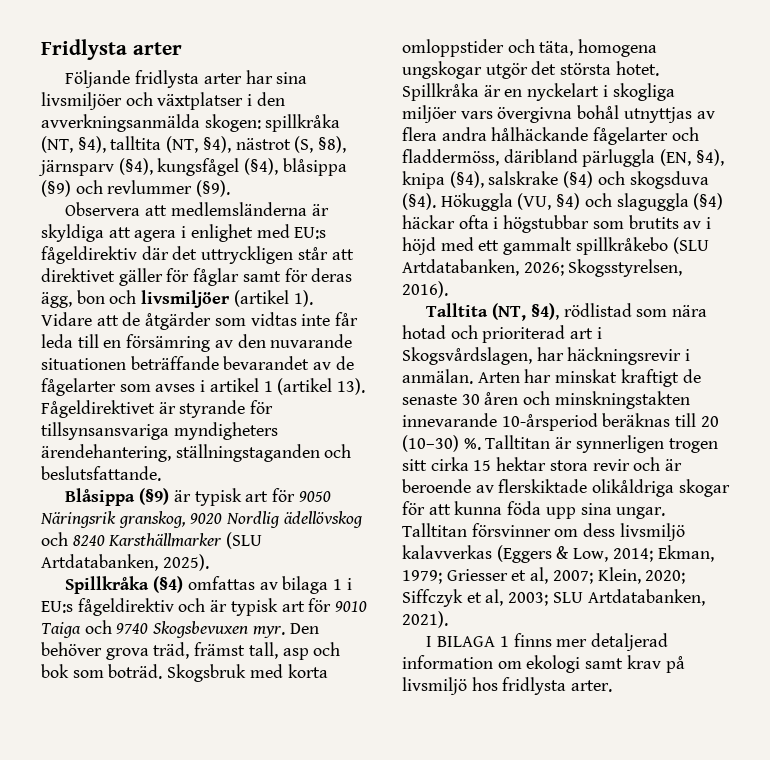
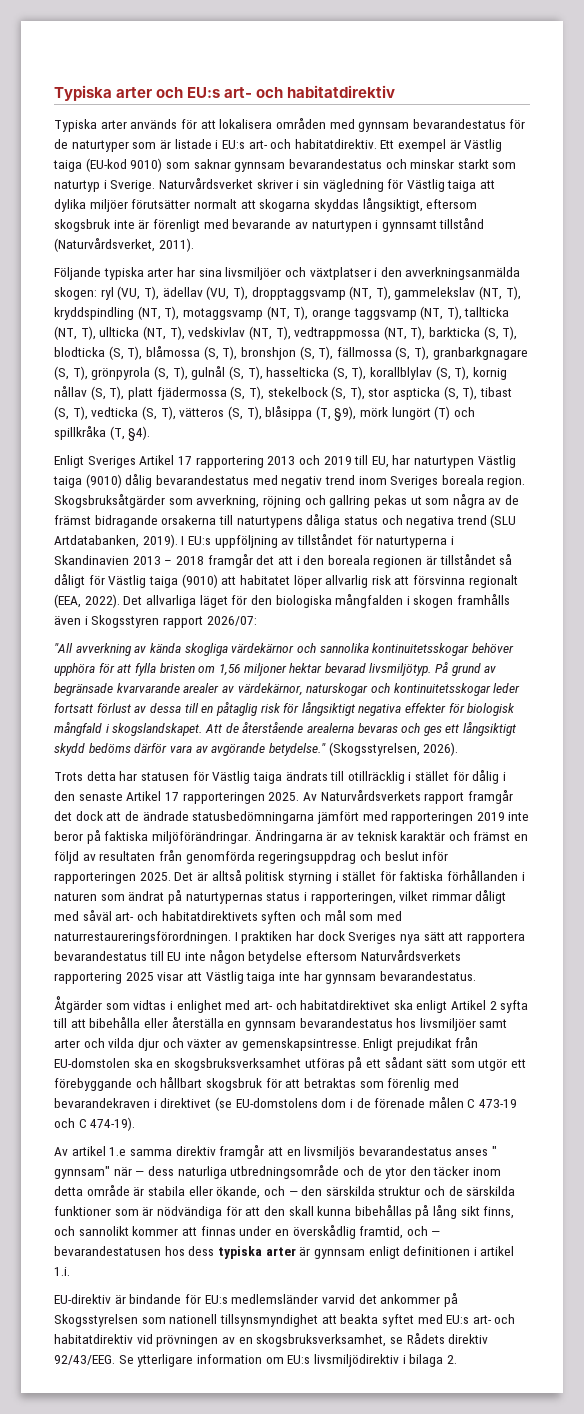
[41,39,182,60] Fridlysta arter -> [54,85,396,101] [54,118,526,132] [54,139,503,152] [53,158,517,172] [54,178,496,192] [54,198,478,212] [54,218,485,232] [54,238,194,252] Typiska arter och EU:s art- och habitatdirektiv // Typiska arter används för att lokalisera områden med gynnsam bevarandestatus för de naturtyper som är listade i EU:s art- och habitatdirektiv. Ett exempel är Västlig taiga (EU-kod 9010) som saknar gynnsam bevarandestatus och minskar starkt som naturtyp i Sverige. Naturvårdsverket skriver i sin vägledning för Västlig taiga att dylika miljöer förutsätter normalt att skogarna skyddas långsiktigt, eftersom skogsbruk inte är förenligt med bevarande av naturtypen i gynnsamt tillstånd (Naturvårdsverket, 2011).
[135,70,200,88] fridlysta -> [103,267,144,280] typiska
[265,114,341,132] [41,136,347,153] [38,158,347,176] [41,180,231,197] [65,202,329,216] [41,224,327,242] [41,246,354,264] [41,268,353,286] [41,290,313,308] [41,312,359,330] [41,334,353,352] [41,356,354,370] [41,378,366,396] [41,400,274,418] [41,422,278,440] [41,444,352,462] [41,466,161,481] [65,488,331,506] [40,511,362,528] [41,532,263,549] [41,554,209,571] [65,576,352,594] [41,598,368,616] [41,620,319,638] [41,642,341,660] [41,664,328,682] [402,39,658,57] [402,61,659,79] [402,83,675,101] [402,105,715,123] [402,127,699,145] [402,149,724,167] [402,171,709,189] [402,193,724,211] [402,215,712,233] [402,237,709,255] [402,259,683,277] [402,281,448,298] [426,303,708,321] [402,325,602,343] [402,347,691,365] [402,369,701,387] [402,391,690,409] [402,413,719,431] [402,435,718,453] [402,457,683,471] [402,479,730,497] [402,501,666,519] [402,523,685,541] [402,545,714,563] [402,567,686,584] [402,589,705,607] [402,611,448,628] [426,633,669,651] [402,655,685,673] [402,677,613,695] spillkråka (NT, §4), talltita (NT, §4), nästrot (S, §8), järnsparv (§4), kungsfågel (§4), blåsippa (§9) och revlummer (§9). // Observera att medlemsländerna är skyldiga att agera i enlighet med EU:s fågeldirektiv där det uttryckligen står att direktivet gäller för fåglar samt för deras ägg, bon och livsmiljöer (artikel 1). Vidare att de åtgärder som vidtas inte får leda till en försämring av den nuvarande situationen beträffande bevarandet av de fågelarter som avses i artikel 1 (artikel 13). Fågeldirektivet är styrande för tillsynsansvariga myndigheters ärendehantering, ställningstaganden och beslutsfattande. // Blåsippa (§9) är typisk art för 9050 Näringsrik granskog, 9020 Nordlig ädellövskog och 8240 Karsthällmarker (SLU Artdatabanken, 2025). // Spillkråka (§4) omfattas av bilaga 1 i EU:s fågeldirektiv och är typisk art för 9010 Taiga och 9740 Skogsbevuxen myr. Den behöver grova träd, främst tall, asp och bok som boträd. Skogsbruk med korta omloppstider och täta, homogena ungskogar utgör det största hotet. Spillkråka är en nyckelart i skogliga miljöer vars övergivna bohål utnyttjas av flera andra hålhäckande fågelarter och fladdermöss, däribland pärluggla (EN, §4), knipa (§4), salskrake (§4) och skogsduva (§4). Hökuggla (VU, §4) och slaguggla (§4) häckar ofta i högstubbar som brutits av i höjd med ett gammalt spillkråkebo (SLU Artdatabanken, 2026; Skogsstyrelsen, 2016). // Talltita (NT, §4), rödlistad som nära hotad och prioriterad art i Skogsvårdslagen, har häckningsrevir i anmälan. Arten har minskat kraftigt de senaste 30 åren och minskningstakten innevarande 10-årsperiod beräknas till 20 (10–30) %. Talltitan är synnerligen trogen sitt cirka 15 hektar stora revir och är beroende av flerskiktade olikåldriga skogar för att kunna föda upp sina ungar. Talltitan försvinner om dess livsmiljö kalavverkas (Eggers & Low, 2014; Ekman, 1979; Griesser et al, 2007; Klein, 2020; Siffczyk et al, 2003; SLU Artdatabanken, 2021). // I BILAGA 1 finns mer detaljerad information om ekologi samt krav på livsmiljö hos fridlysta arter. -> [100,286,521,300] [54,306,510,320] [54,326,518,340] [54,346,528,360] [54,366,508,380] [54,386,513,400] [54,406,476,421] [54,426,151,441] [54,455,516,468] [53,474,526,488] [54,494,520,508] [54,514,517,528] [54,534,454,548] [54,554,513,568] [54,574,518,588] [54,594,511,608] [54,615,257,628] [54,643,514,656] [54,662,497,676] [54,683,521,696] [54,702,516,716] [54,722,517,736] [54,742,459,756] [54,770,507,784] [54,790,513,804] [54,811,530,824] [54,830,529,844] [54,850,449,864] [54,870,525,884] [54,890,507,904] [54,910,402,924] [54,931,525,944] [54,950,461,964] [54,971,476,984] [54,996,529,1013] [53,1017,508,1031] [54,1037,479,1051] [54,1057,527,1071] [54,1077,459,1091] [54,1097,518,1111] [54,1117,136,1131] [54,1145,498,1159] [54,1165,502,1179] [54,1185,516,1199] [54,1205,515,1219] [54,1225,441,1239] [54,1246,515,1259] [54,1267,70,1276] [54,1293,458,1307] [54,1314,516,1327] [54,1333,489,1347] [54,1354,457,1367] ryl (VU, T), ädellav (VU, T), dropptaggsvamp (NT, T), gammelekslav (NT, T), kryddspindling (NT, T), motaggsvamp (NT, T), orange taggsvamp (NT, T), tallticka (NT, T), ullticka (NT, T), vedskivlav (NT, T), vedtrappmossa (NT, T), barkticka (S, T), blodticka (S, T), blåmossa (S, T), bronshjon (S, T), fällmossa (S, T), granbarkgnagare (S, T), grönpyrola (S, T), gulnål (S, T), hasselticka (S, T), korallblylav (S, T), kornig nållav (S, T), platt fjädermossa (S, T), stekelbock (S, T), stor aspticka (S, T), tibast (S, T), vedticka (S, T), vätteros (S, T), blåsippa (T, §9), mörk lungört (T) och spillkråka (T, §4). // Enligt Sveriges Artikel 17 rapportering 2013 och 2019 till EU, har naturtypen Västlig taiga (9010) dålig bevarandestatus med negativ trend inom Sveriges boreala region. Skogsbruksåtgärder som avverkning, röjning och gallring pekas ut som några av de främst bidragande orsakerna till naturtypens dåliga status och negativa trend (SLU Artdatabanken, 2019). I EU:s uppföljning av tillståndet för naturtyperna i Skandinavien 2013 – 2018 framgår det att i den boreala regionen är tillståndet så dåligt för Västlig taiga (9010) att habitatet löper allvarlig risk att försvinna regionalt (EEA, 2022). Det allvarliga läget för den biologiska mångfalden i skogen framhålls även i Skogsstyren rapport 2026/07: // "All avverkning av kända skogliga värdekärnor och sannolika kontinuitetsskogar behöver upphöra för att fylla bristen om 1,56 miljoner hektar bevarad livsmiljötyp. På grund av begränsade kvarvarande arealer av värdekärnor, naturskogar och kontinuitetsskogar leder fortsatt förlust av dessa till en påtaglig risk för långsiktigt negativa effekter för biologisk mångfald i skogslandskapet. Att de återstående arealerna bevaras och ges ett långsiktigt skydd bedöms därför vara av avgörande betydelse." (Skogsstyrelsen, 2026). // Trots detta har statusen för Västlig taiga ändrats till otillräcklig i stället för dålig i den senaste Artikel 17 rapporteringen 2025. Av Naturvårdsverkets rapport framgår det dock att de ändrade statusbedömningarna jämfört med rapporteringen 2019 inte beror på faktiska miljöförändringar. Ändringarna är av teknisk karaktär och främst en följd av resultaten från genomförda regeringsuppdrag och beslut inför rapporteringen 2025. Det är alltså politisk styrning i stället för faktiska förhållanden i naturen som ändrat på naturtypernas status i rapporteringen, vilket rimmar dåligt med såväl art- och habitatdirektivets syften och mål som med naturrestaureringsförordningen. I praktiken har dock Sveriges nya sätt att rapportera bevarandestatus till EU inte någon betydelse eftersom Naturvårdsverkets rapportering 2025 visar att Västlig taiga inte har gynnsam bevarandestatus. // Åtgärder som vidtas i enlighet med art- och habitatdirektivet ska enligt Artikel 2 syfta till att bibehålla eller återställa en gynnsam bevarandestatus hos livsmiljöer samt arter och vilda djur och växter av gemenskapsintresse. Enligt prejudikat från EU-domstolen ska en skogsbruksverksamhet utföras på ett sådant sätt som utgör ett förebyggande och hållbart skogsbruk för att betraktas som förenlig med bevarandekraven i direktivet (se EU-domstolens dom i de förenade målen C 473-19 och C 474-19). // Av artikel 1.e samma direktiv framgår att en livsmiljös bevarandestatus anses " gynnsam" när — dess naturliga utbredningsområde och de ytor den täcker inom detta område är stabila eller ökande, och — den särskilda struktur och de särskilda funktioner som är nödvändiga för att den skall kunna bibehållas på lång sikt finns, och sannolikt kommer att finnas under en överskådlig framtid, och — bevarandestatusen hos dess typiska arter är gynnsam enligt definitionen i artikel 1.i. // EU-direktiv är bindande för EU:s medlemsländer varvid det ankommer på Skogsstyrelsen som nationell tillsynsmyndighet att beakta syftet med EU:s art- och habitatdirektiv vid prövningen av en skogsbruksverksamhet, se Rådets direktiv 92/43/EEG. Se ytterligare information om EU:s livsmiljödirektiv i bilaga 2.

